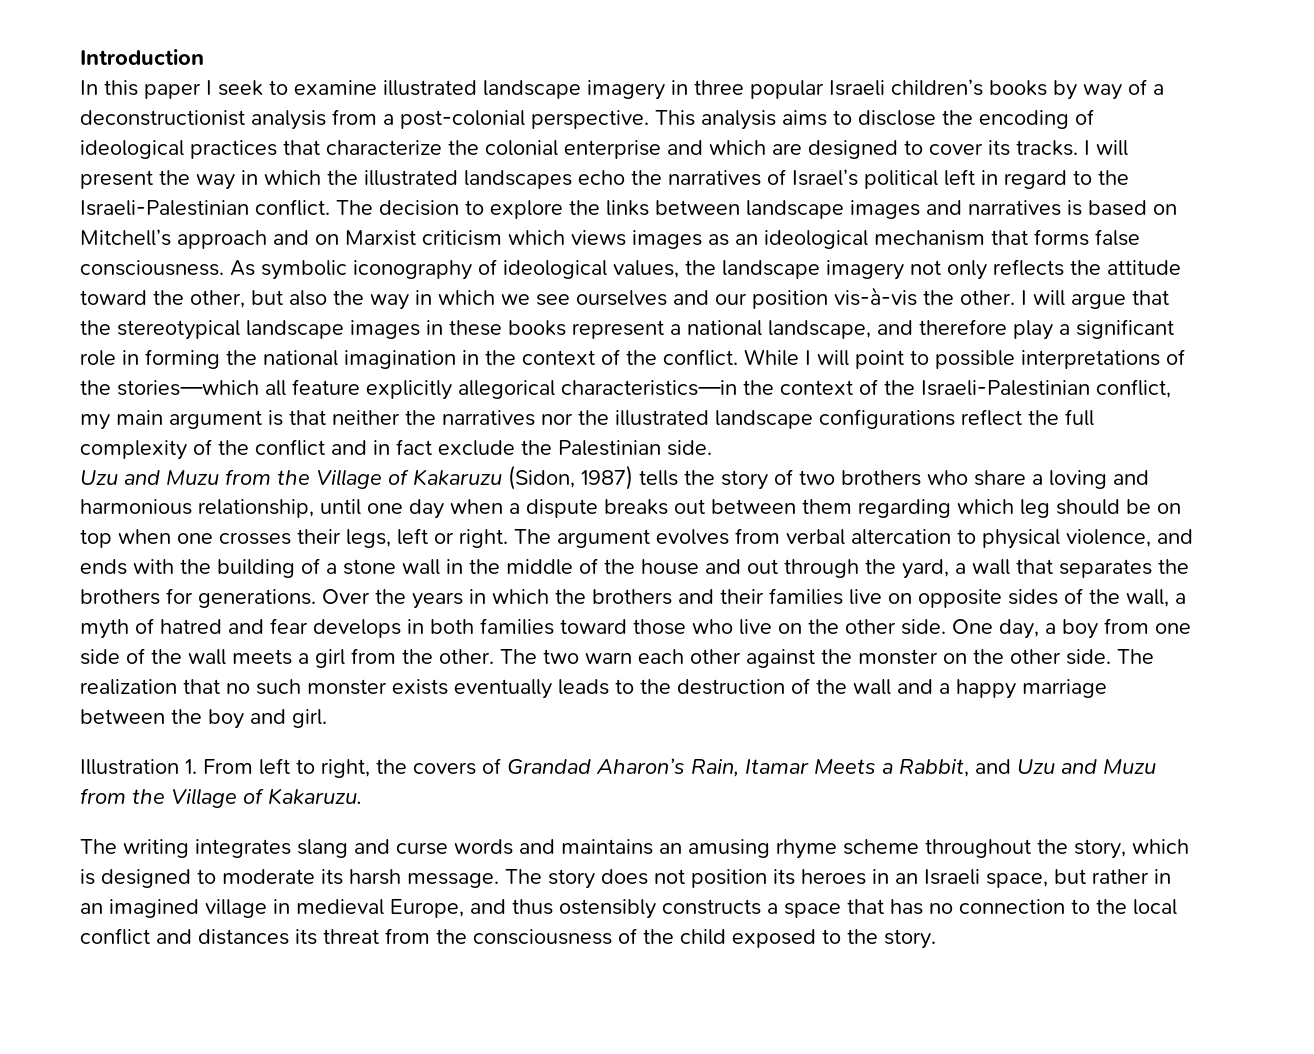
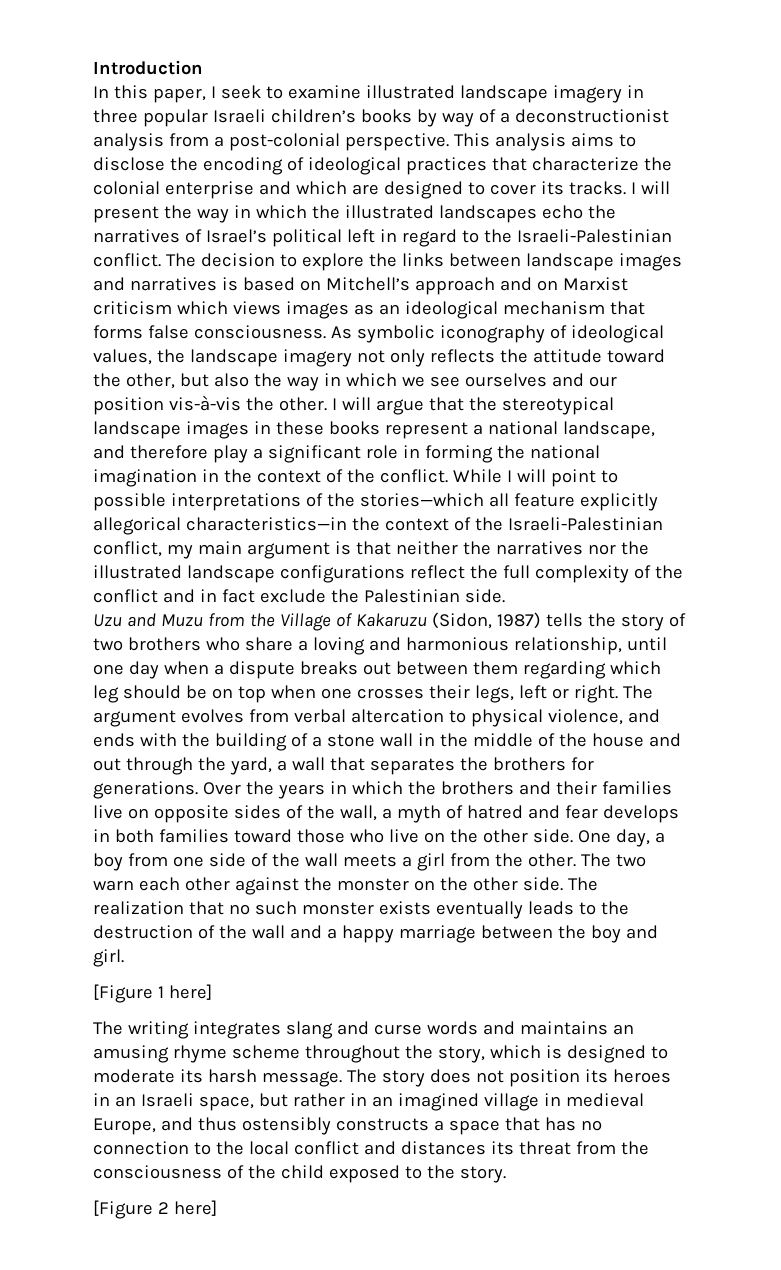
[144,83,201,99] paper -> [152,88,206,103] paper,
[80,758,1156,778] [80,788,362,808] Illustration 1. From left to right, the covers of Grandad Aharon’s Rain, Itamar Meets a Rabbit, and Uzu and Muzu from the Village of Kakaruzu. -> [93,984,212,1003] [Figure 1 here]
(936, 939) none -> [93,1200,217,1219] // [Figure 2 here]

